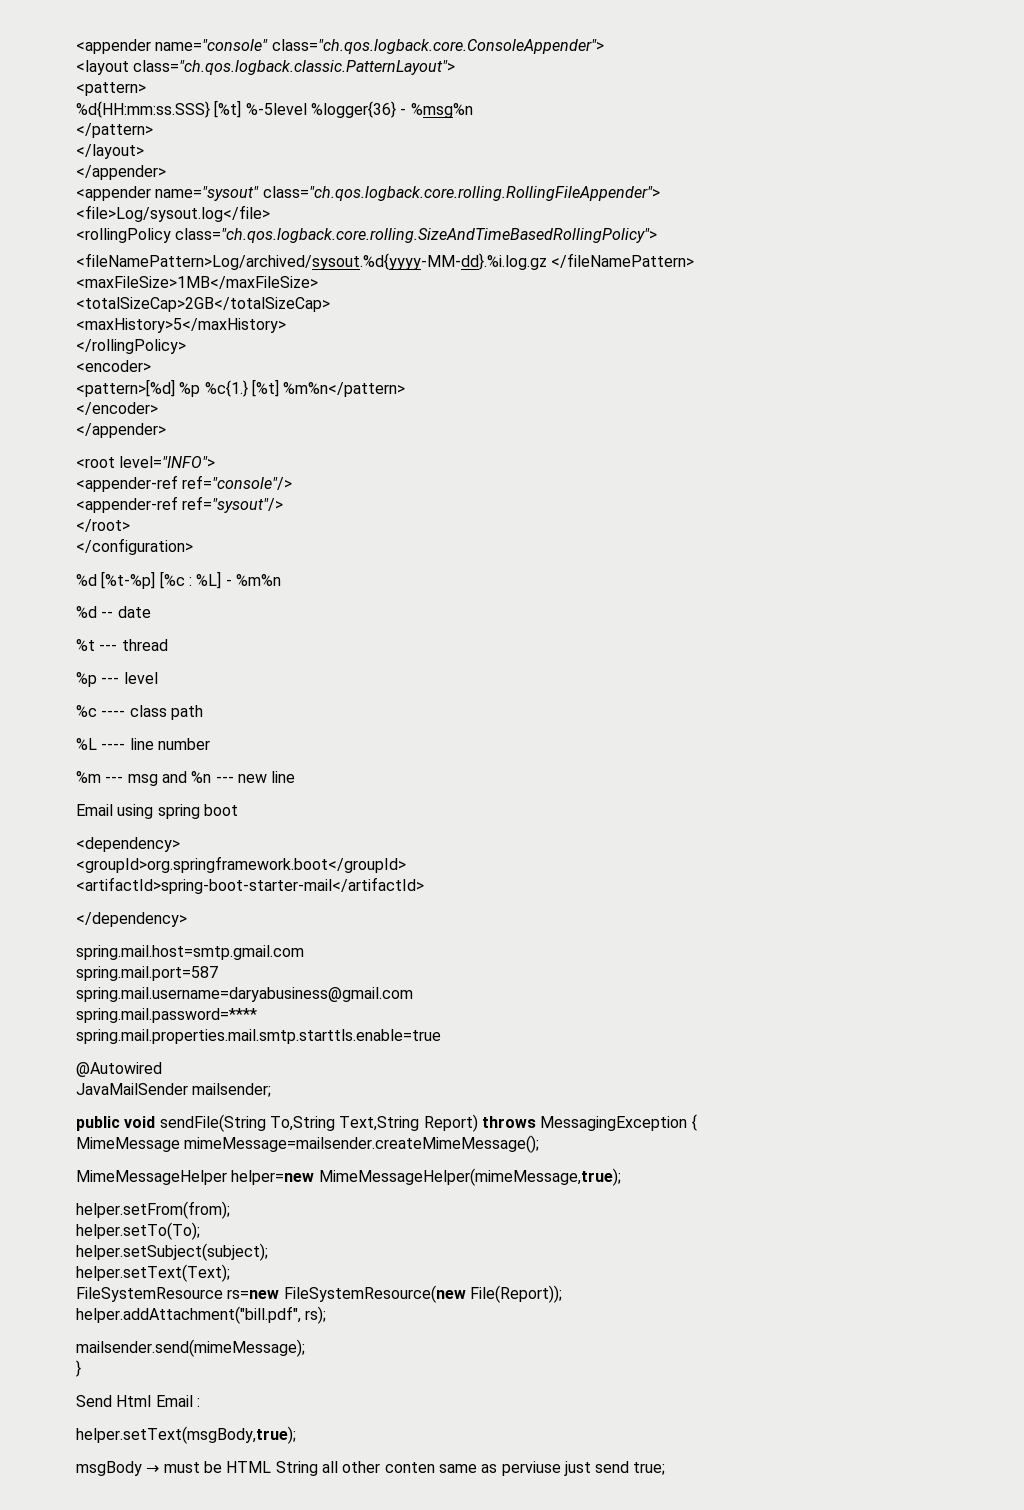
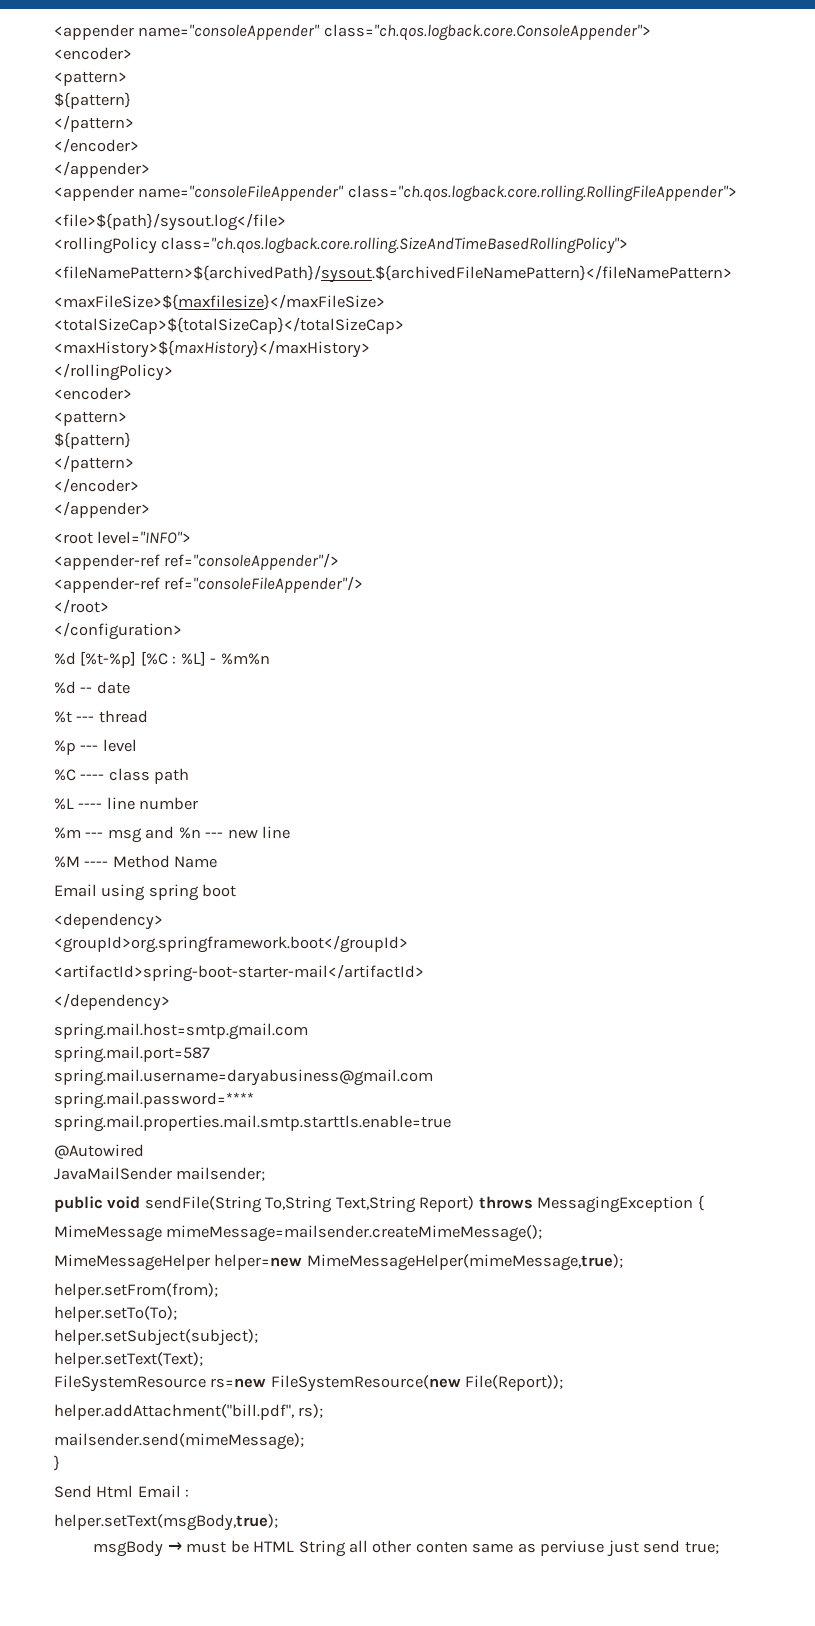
[76,39,269,54] <appender name="console" -> [54,24,321,40] <appender name="consoleAppender"
[76,60,456,75] [76,82,146,96] [76,100,473,118] [76,123,153,138] [76,144,144,159] <layout class="ch.qos.logback.classic.PatternLayout"> // <pattern> // %d{HH:mm:ss.SSS} [%t] %-5level %logger{36} - %msg%n // </pattern> // </layout> -> [54,47,132,60] [54,71,127,86] [54,92,131,109] [54,115,134,132] [54,138,139,153] <encoder> // <pattern> // ${pattern} // </pattern> // </encoder>
[155,186,260,201] name="sysout" -> [138,185,345,201] name="consoleFileAppender"
[76,205,270,222] <file>Log/sysout.log</file> -> [54,213,286,231] <file>${path}/sysout.log</file>
[76,253,695,270] [76,276,318,289] [76,297,330,312] [76,318,286,333] [76,339,186,354] [76,360,151,372] [76,379,406,397] <fileNamePattern>Log/archived/sysout.%d{yyyy-MM-dd}.%i.log.gz </fileNamePattern> // <maxFileSize>1MB</maxFileSize> // <totalSizeCap>2GB</totalSizeCap> // <maxHistory>5</maxHistory> // </rollingPolicy> // <encoder> // <pattern>[%d] %p %c{1.} [%t] %m%n</pattern> -> [54,265,732,283] [54,294,385,310] [54,317,404,334] [54,340,370,358] [54,363,173,381] [54,387,132,400] [54,411,127,426] [54,432,131,449] [54,455,134,472] <fileNamePattern>${archivedPath}/sysout.${archivedFileNamePattern}</fileNamePattern> // <maxFileSize>${maxfilesize}</maxFileSize> // <totalSizeCap>${totalSizeCap}</totalSizeCap> // <maxHistory>${maxHistory}</maxHistory> // </rollingPolicy> // <encoder> // <pattern> // ${pattern} // </pattern>
[182,475,293,490] [76,496,284,513] ref="console"/> // <appender-ref ref="sysout"/> -> [164,553,340,570] [54,576,364,593] ref="consoleAppender"/> // <appender-ref ref="consoleFileAppender"/>
[159,571,185,589] [%c -> [140,651,168,666] [%C
[76,705,97,717] %c -> [54,769,76,781] %C
(296, 777) none -> [54,855,218,868] // %M ---- Method Name

